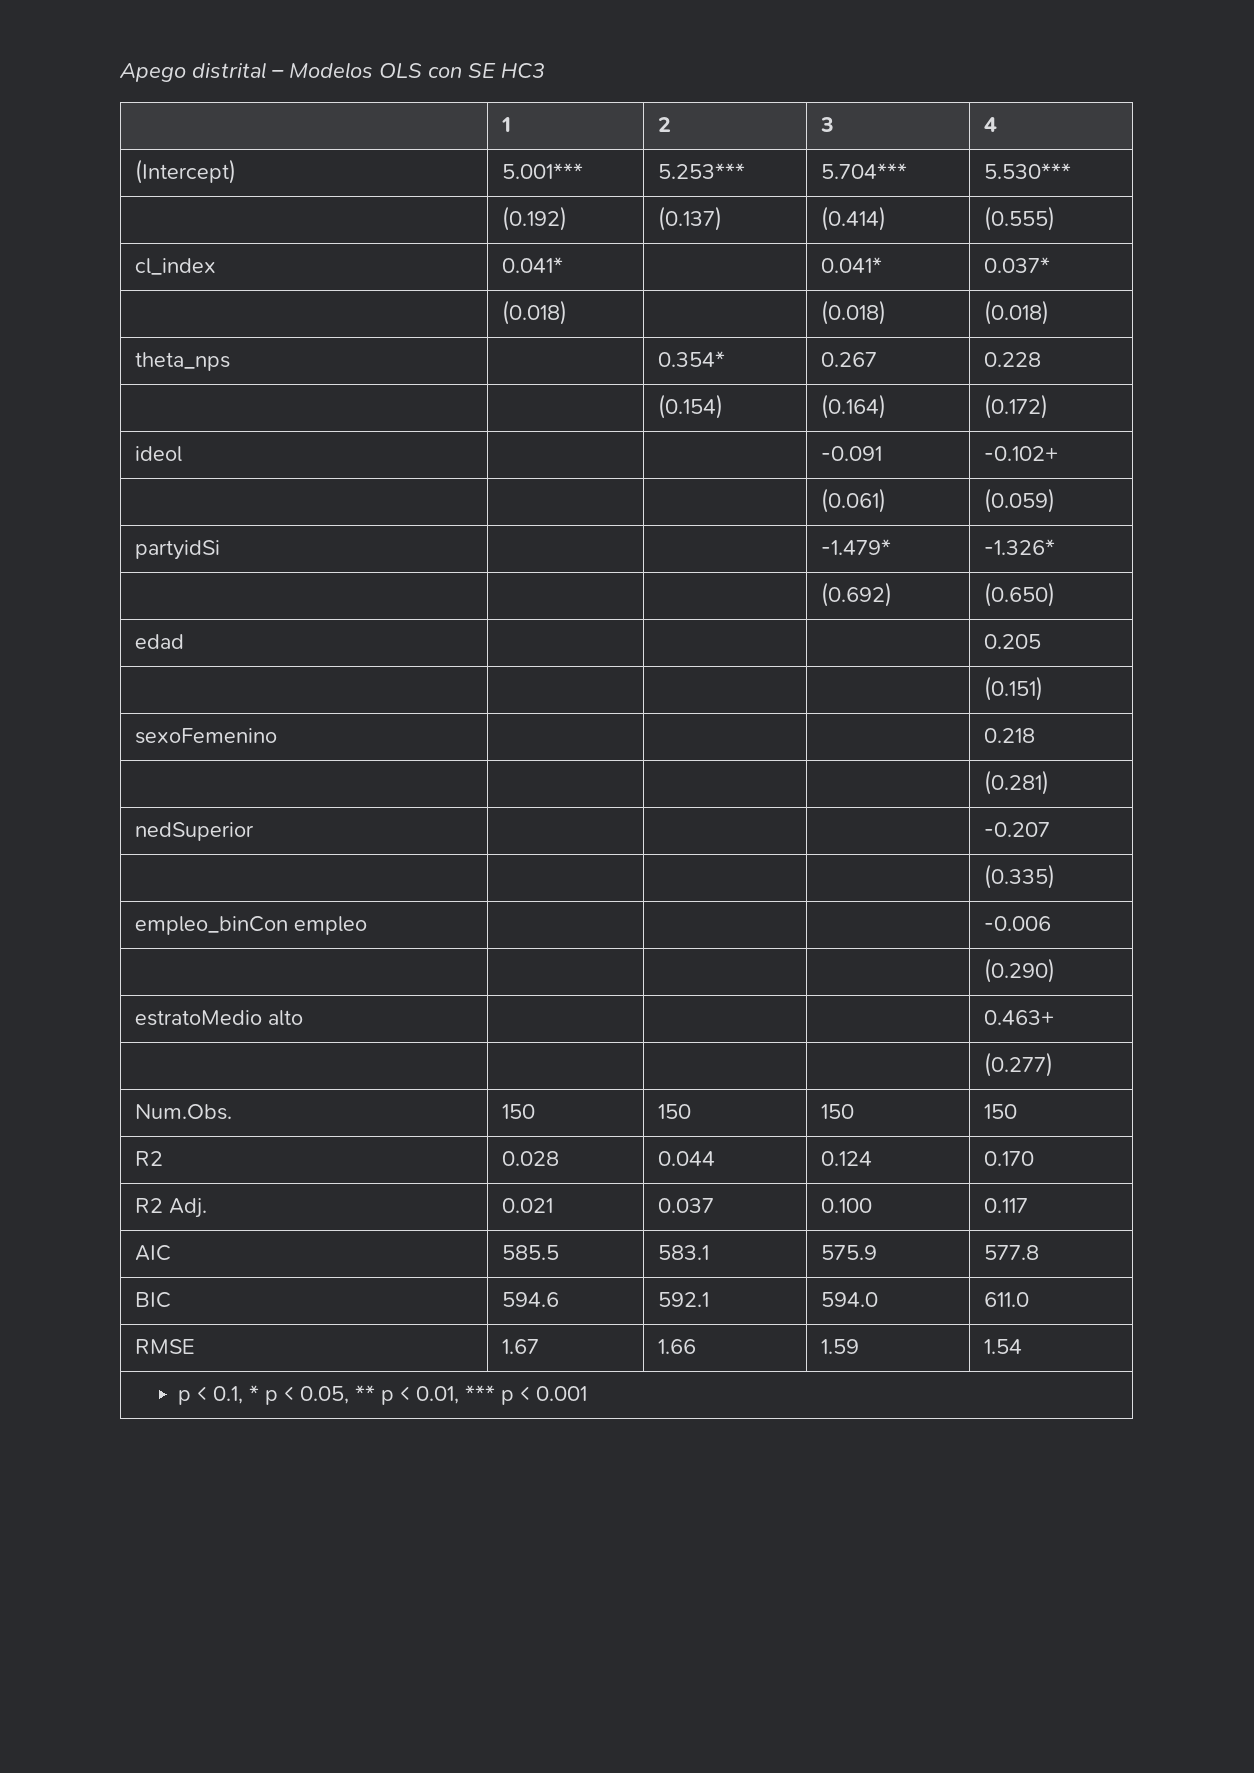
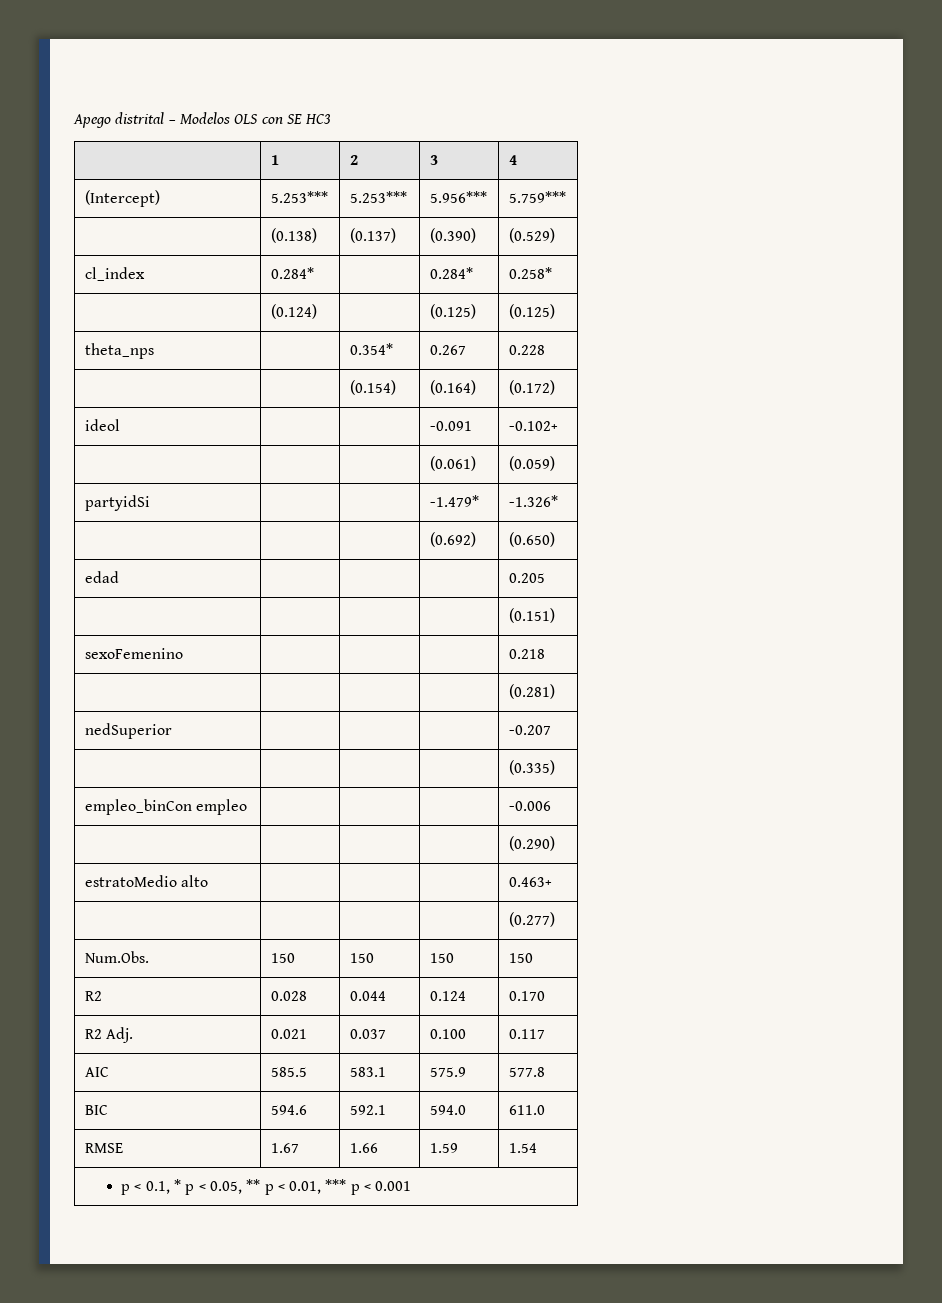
[501,163,583,179] [657,163,745,179] [820,163,907,179] [983,163,1071,179] [501,206,567,231] 5.001*** | 5.253*** | 5.704*** | 5.530*** // | (0.192) -> [270,191,328,203] [349,191,407,203] [429,191,487,203] [508,191,566,203] [270,228,317,243] 5.253*** | 5.253*** | 5.956*** | 5.759*** // | (0.138)
[820,206,886,231] [983,206,1055,231] (0.414) | (0.555) -> [429,228,476,243] [508,228,555,243] (0.390) | (0.529)
[501,257,563,273] [820,257,882,273] [983,257,1050,273] [501,300,567,325] [820,300,886,325] [983,300,1049,325] 0.041* | | 0.041* | 0.037* // | (0.018) | | (0.018) | (0.018) -> [270,267,314,279] [429,267,473,279] [508,267,552,279] [270,304,317,319] [429,304,476,319] [508,304,555,319] 0.284* | | 0.284* | 0.258* // | (0.124) | | (0.125) | (0.125)

